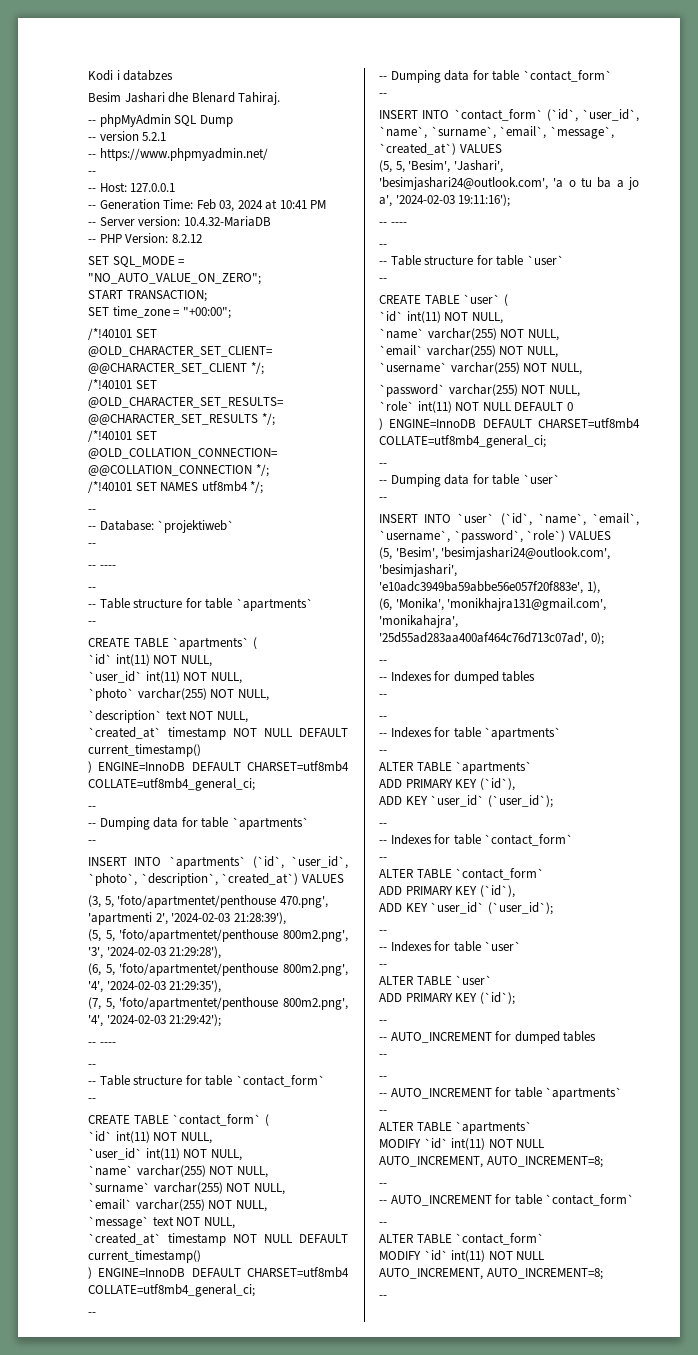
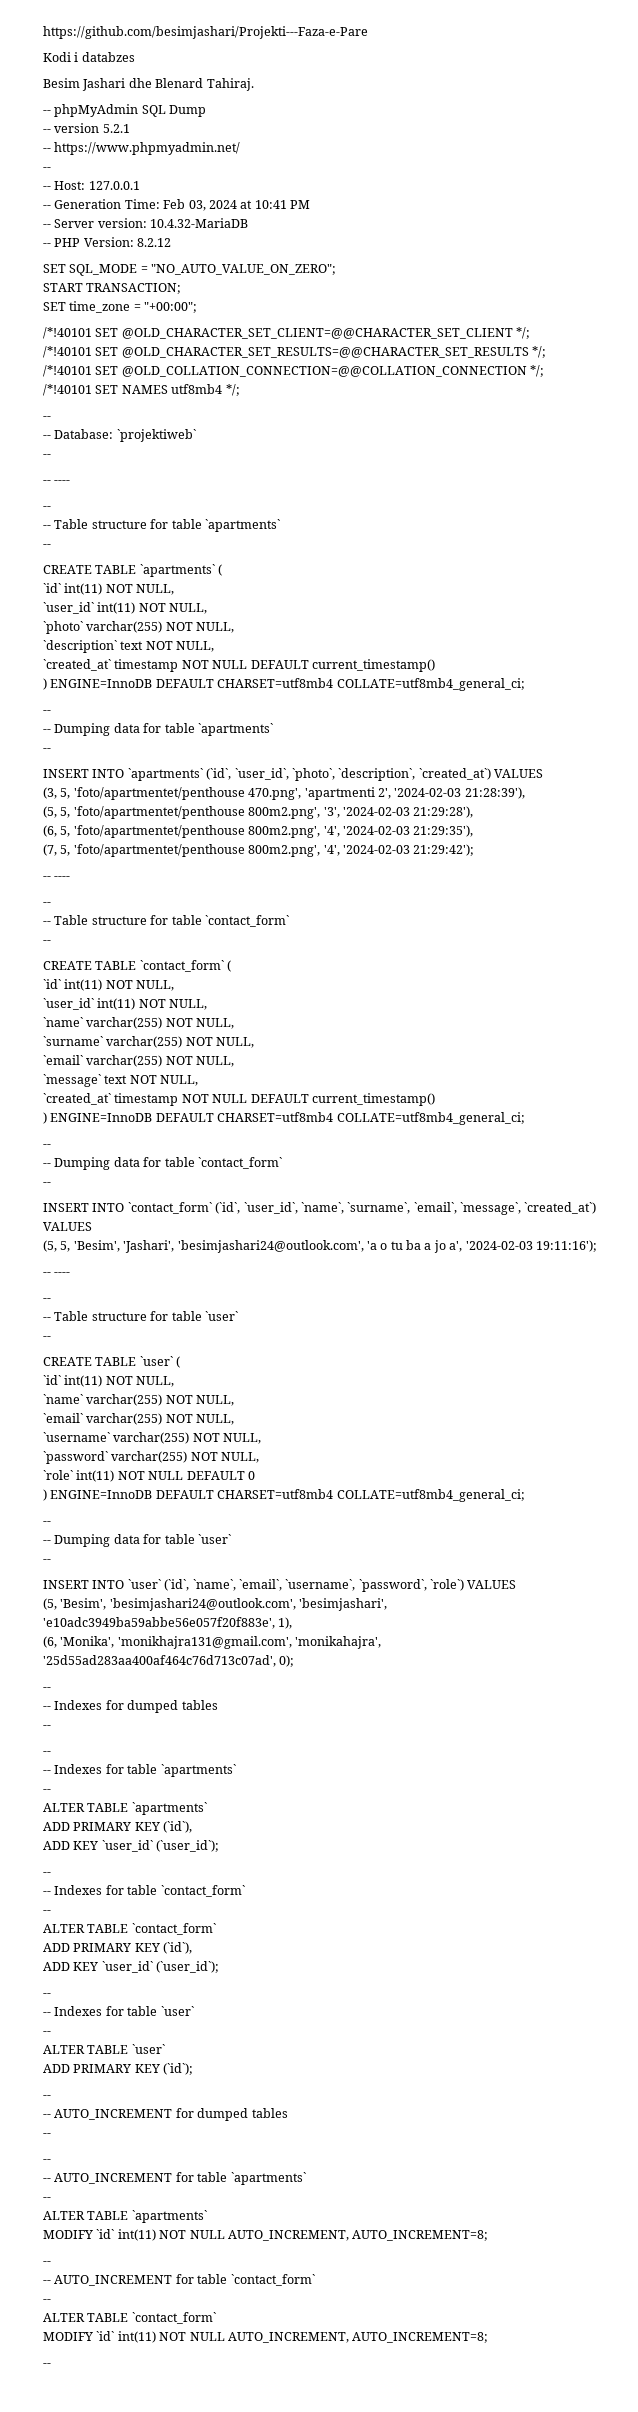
(88, 75) none -> [43,26,368,39] https://github.com/besimjashari/Projekti---Faza-e-Pare //

